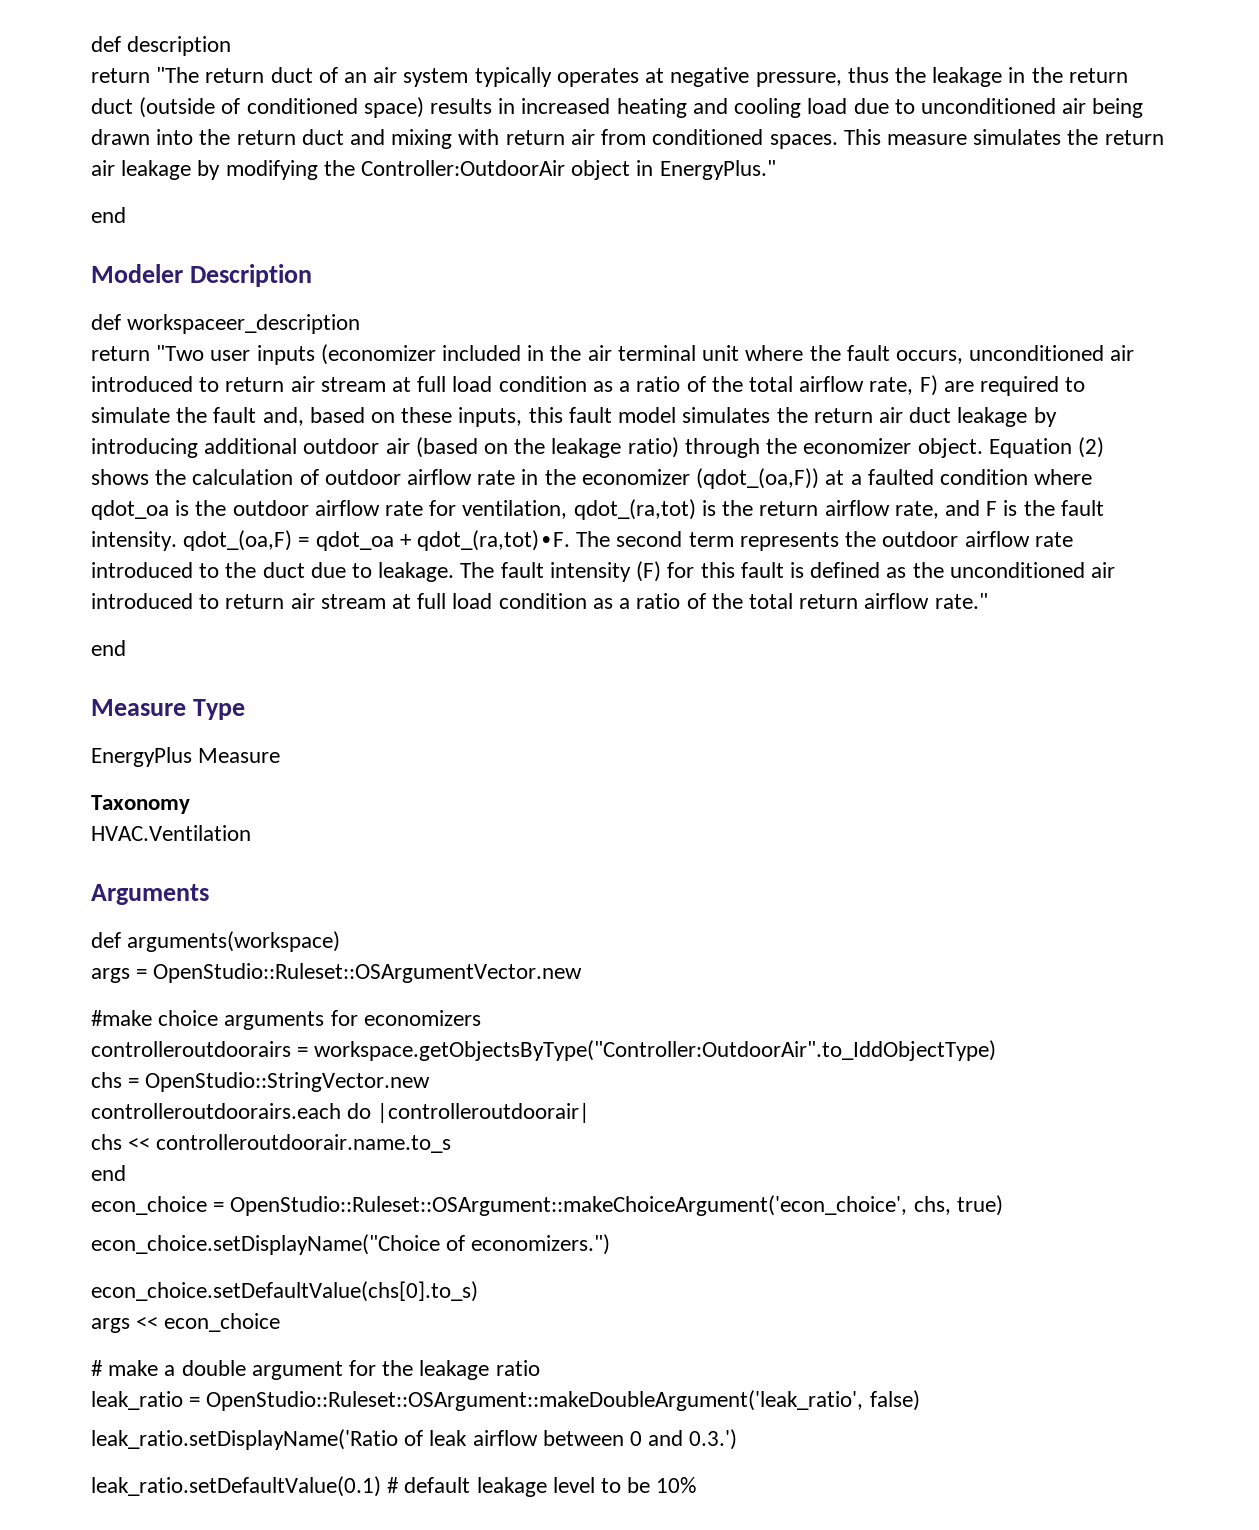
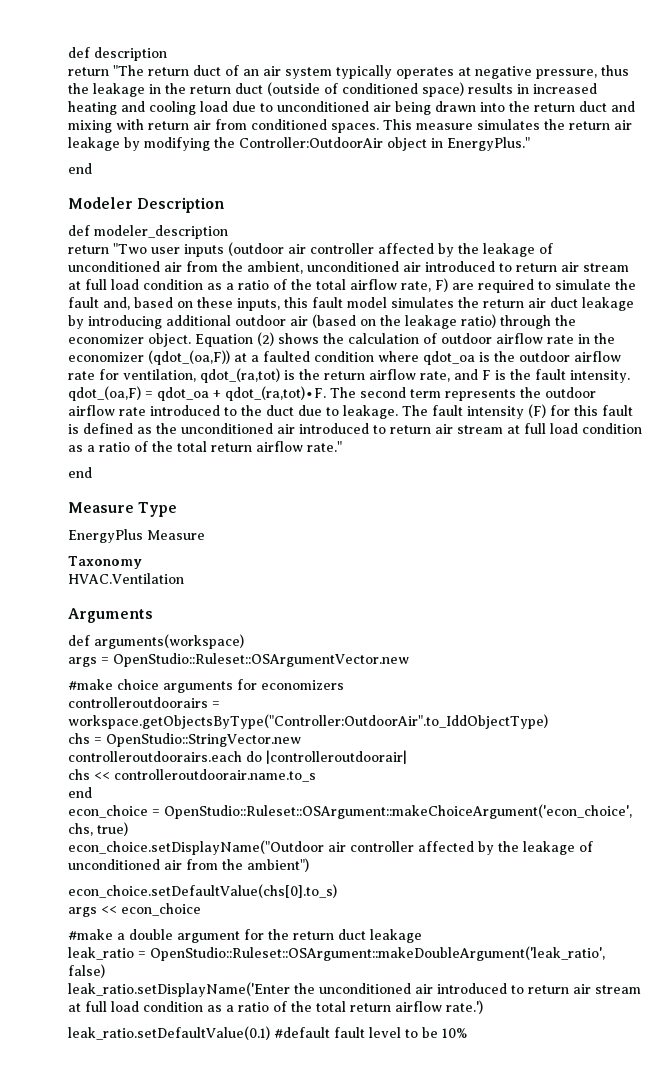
[127,314,361,334] workspaceer_description -> [94,225,228,239] modeler_description
[320,344,963,365] (economizer included in the air terminal unit where the fault occurs, -> [228,242,553,257] [68,261,303,274] (outdoor air controller affected by the leakage of unconditioned air from the ambient,
[91,1234,611,1255] econ_choice.setDisplayName("Choice of economizers.") -> [68,840,593,855] [68,858,309,872] econ_choice.setDisplayName("Outdoor air controller affected by the leakage of unconditioned air from the ambient")
[91,1360,159,1376] # make -> [68,929,113,940] #make
[419,1360,540,1380] leakage ratio -> [293,929,422,943] return duct leakage
[91,1429,738,1450] [91,1476,547,1497] leak_ratio.setDisplayName('Ratio of leak airflow between 0 and 0.3.') // leak_ratio.setDefaultValue(0.1) # default leakage -> [68,982,641,997] [68,1000,483,1014] [68,1026,365,1040] leak_ratio.setDisplayName('Enter the unconditioned air introduced to return air stream at full load condition as a ratio of the total return airflow rate.') // leak_ratio.setDefaultValue(0.1) #default fault

